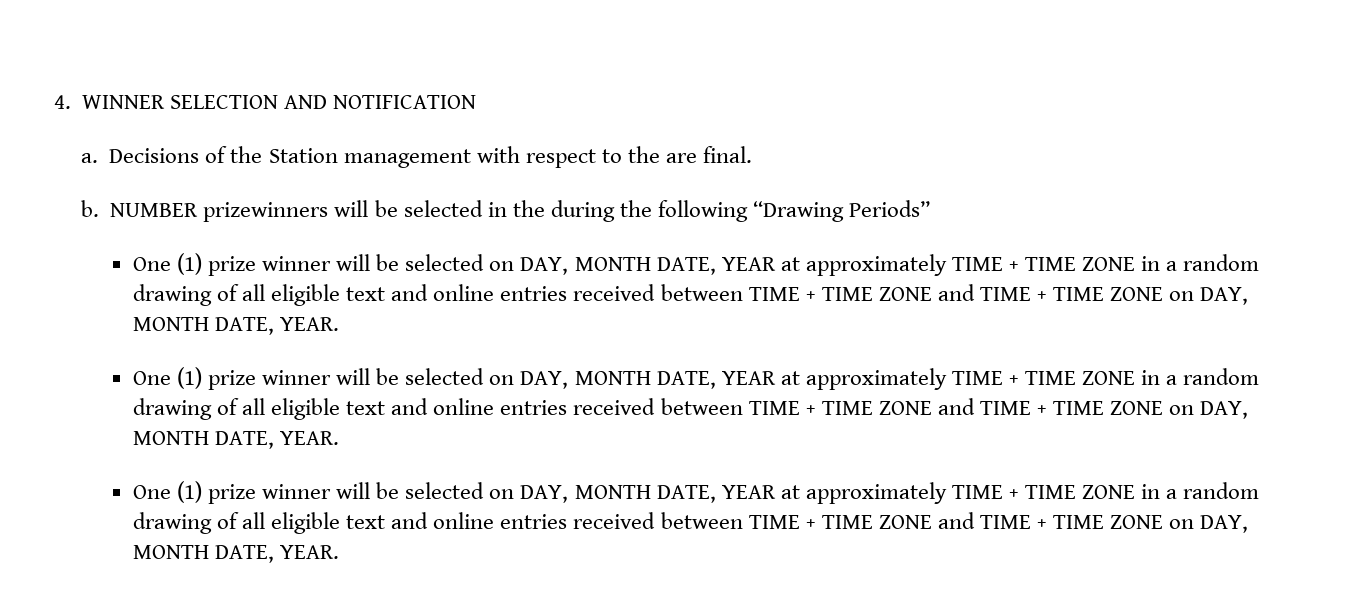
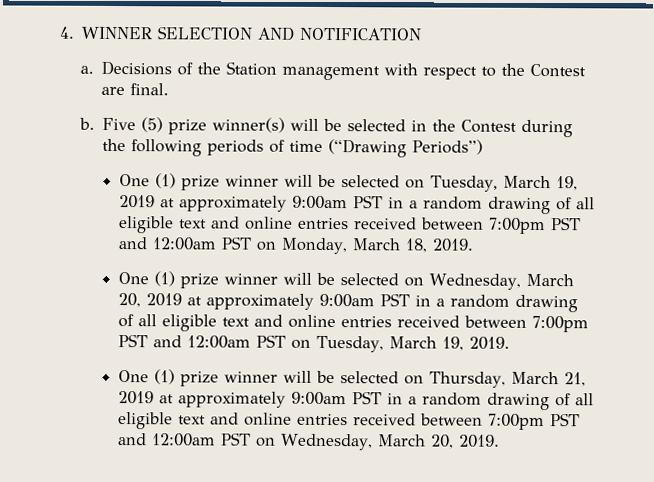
(660, 154) none -> [529,63,586,78] Contest
[110,202,329,222] NUMBER prizewinners -> [101,117,285,135] Five (5) prize winner(s)
(545, 208) none -> [460,119,517,133] Contest
[753,200,931,222] [132,253,1136,276] “Drawing Periods” // One (1) prize winner will be selected on DAY, MONTH DATE, YEAR at approximately TIME + TIME ZONE -> [206,139,483,158] [118,173,578,192] [118,195,383,212] periods of time (“Drawing Periods”) // One (1) prize winner will be selected on Tuesday, March 19, 2019 at approximately 9:00am PST
[748,284,1249,305] [132,317,340,335] [132,367,1136,390] TIME + TIME ZONE and TIME + TIME ZONE on DAY, MONTH DATE, YEAR. // One (1) prize winner will be selected on DAY, MONTH DATE, YEAR at approximately TIME + TIME ZONE -> [488,217,581,235] [117,236,474,255] [117,271,574,290] [117,293,410,310] 7:00pm PST and 12:00am PST on Monday, March 18, 2019. // One (1) prize winner will be selected on Wednesday, March 20, 2019 at approximately 9:00am PST
[748,398,1249,419] [132,431,340,449] [132,481,1136,504] TIME + TIME ZONE and TIME + TIME ZONE on DAY, MONTH DATE, YEAR. // One (1) prize winner will be selected on DAY, MONTH DATE, YEAR at approximately TIME + TIME ZONE -> [531,315,589,333] [117,334,510,353] [117,369,586,388] [117,391,382,408] 7:00pm PST and 12:00am PST on Tuesday, March 19, 2019. // One (1) prize winner will be selected on Thursday, March 21, 2019 at approximately 9:00am PST
[748,512,1249,533] [132,545,340,563] TIME + TIME ZONE and TIME + TIME ZONE on DAY, MONTH DATE, YEAR. -> [487,413,580,431] [117,432,500,451] 7:00pm PST and 12:00am PST on Wednesday, March 20, 2019.

